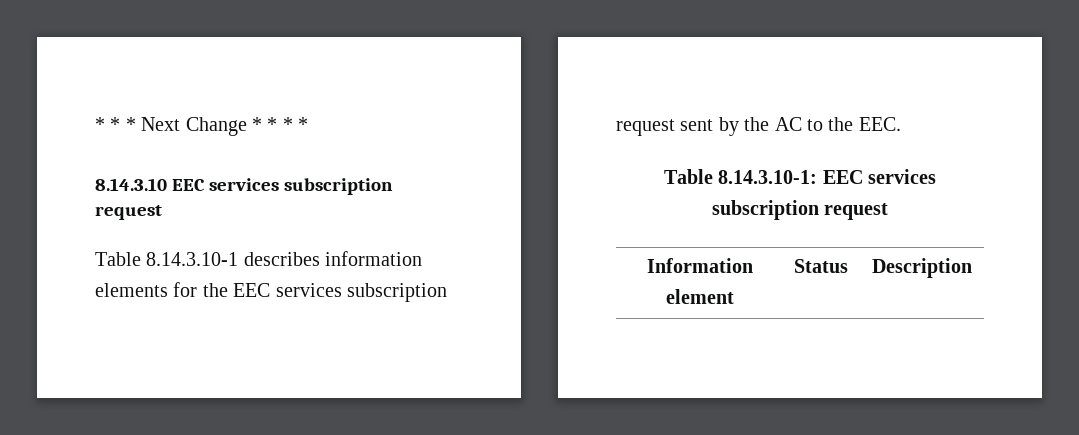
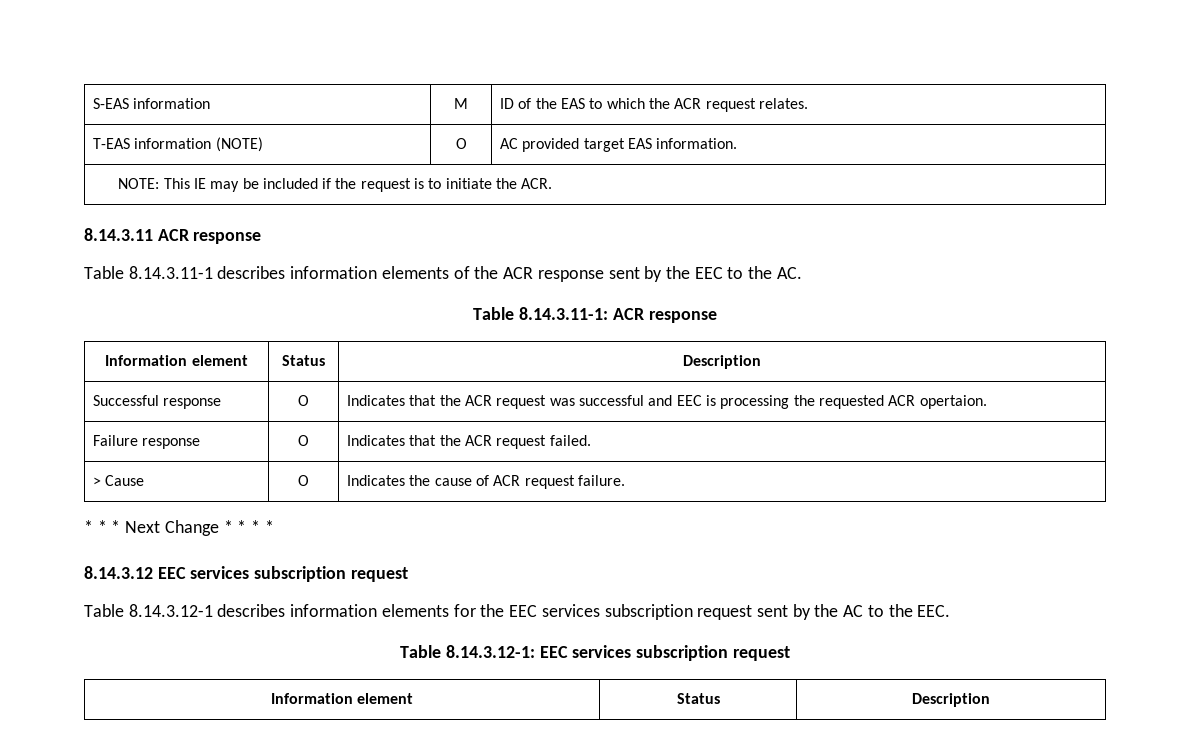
(95, 124) none -> [93,98,211,109] [453,98,468,109] [500,98,809,112] [93,137,263,152] [455,138,467,149] [500,138,738,152] [118,178,553,192] [84,228,262,244] [84,266,802,282] [473,307,717,323] [105,355,248,366] [282,355,325,366] [683,355,761,369] [93,395,222,409] [298,395,309,406] [347,395,987,409] [93,435,201,449] [298,435,309,446] [347,435,591,449] [93,475,145,486] [298,475,309,486] [347,475,626,489] S-EAS information | M | ID of the EAS to which the ACR request relates. // T-EAS information (NOTE) | O | AC provided target EAS information. // NOTE: This IE may be included if the request is to initiate the ACR. // 8.14.3.11 ACR response // Table 8.14.3.11-1 describes information elements of the ACR response sent by the EEC to the AC. // Table 8.14.3.11-1: ACR response // Information element | Status | Description // Successful response | O | Indicates that the ACR request was successful and EEC is processing the requested ACR opertaion. // Failure response | O | Indicates that the ACR request failed. // > Cause | O | Indicates the cause of ACR request failure. //
[95,178,167,191] 8.14.3.10 -> [84,566,153,579] 8.14.3.12
[146,252,239,266] 8.14.3.10-1 -> [128,604,213,617] 8.14.3.12-1
[718,170,818,184] 8.14.3.10-1: -> [445,645,535,658] 8.14.3.12-1:

